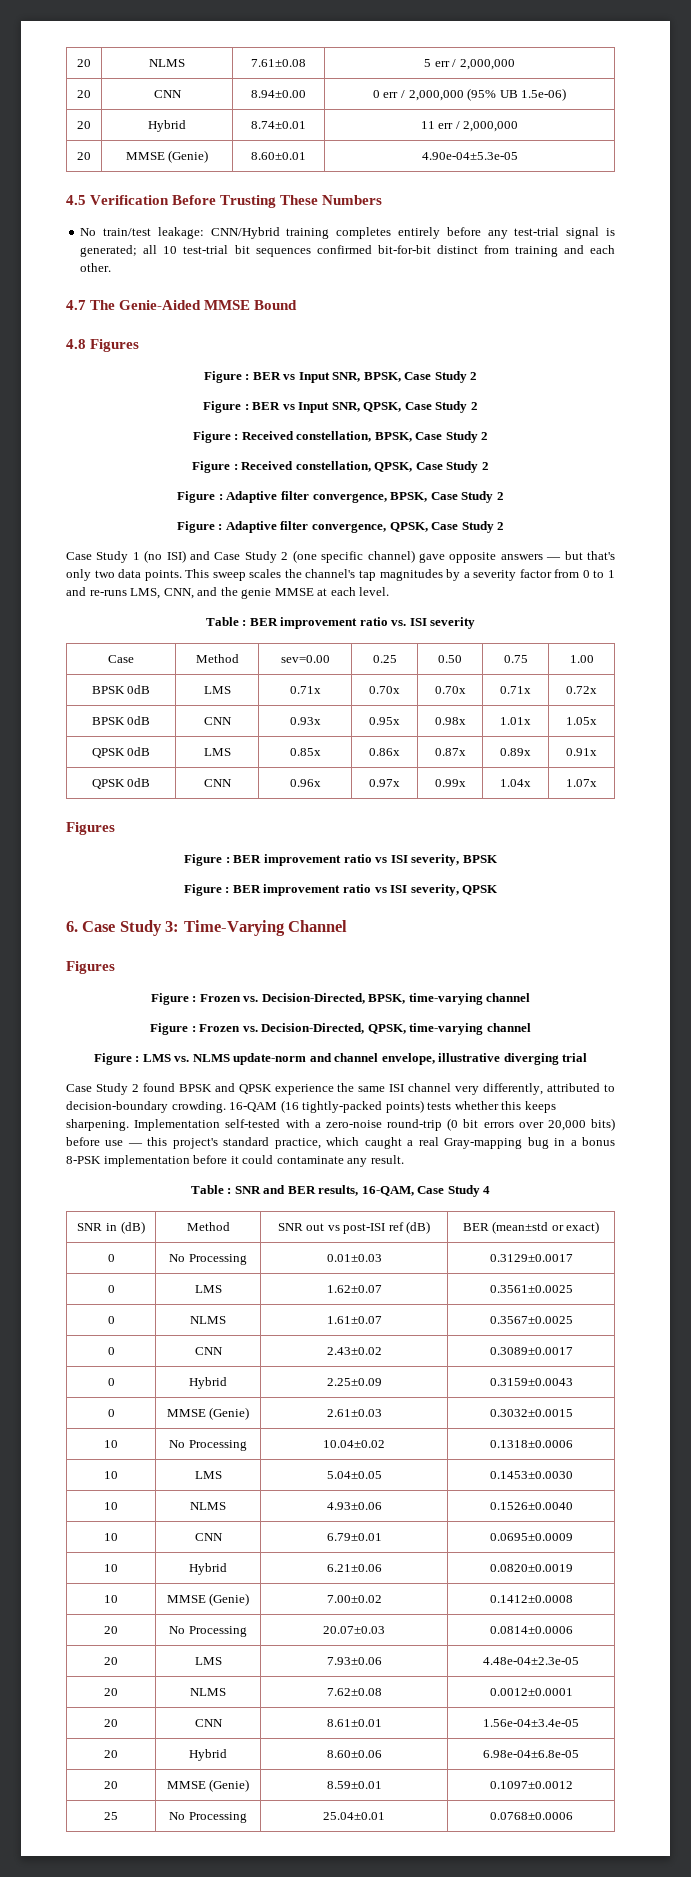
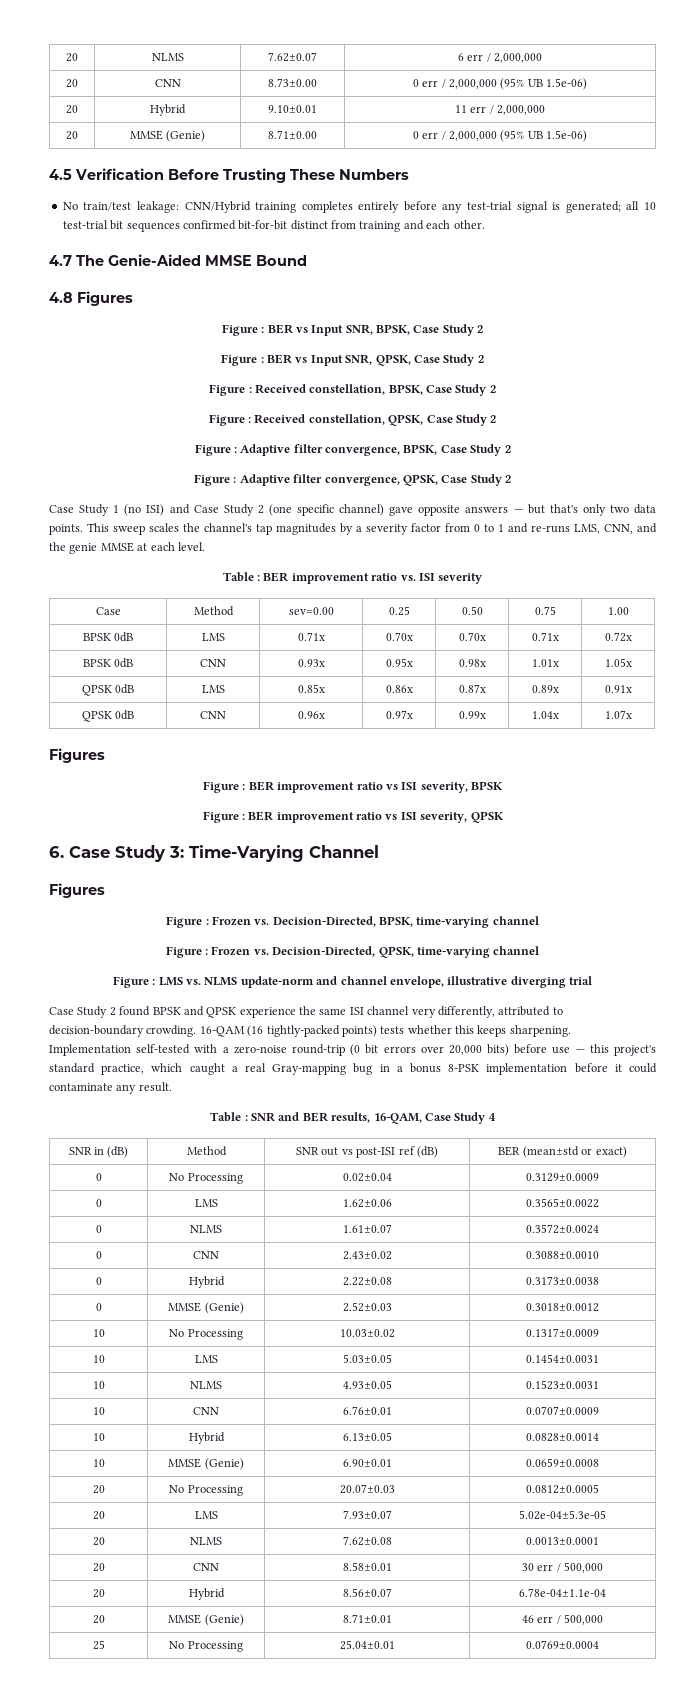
[77,59,91,67] [149,59,185,67] [251,59,306,67] [424,59,432,67] 20 | NLMS | 7.61±0.08 | 5 -> [66,53,78,62] [151,53,184,61] [268,52,317,62] [457,53,464,61] 20 | NLMS | 7.62±0.07 | 6
[251,90,306,98] 8.94±0.00 -> [268,78,317,87] 8.73±0.00
[251,121,306,129] 8.74±0.01 -> [268,105,317,113] 9.10±0.01
[251,152,306,160] [421,152,518,160] 8.60±0.01 | 4.90e-04±5.3e-05 -> [268,130,317,139] [412,130,588,142] 8.71±0.00 | 0 err / 2,000,000 (95% UB 1.5e-06)
[326,1254,382,1262] [489,1254,573,1262] 0.01±0.03 | 0.3129±0.0017 -> [342,1173,392,1182] [526,1173,599,1182] 0.02±0.04 | 0.3129±0.0009
[326,1285,382,1293] [489,1285,573,1293] 1.62±0.07 | 0.3561±0.0025 -> [342,1199,392,1208] [526,1198,599,1208] 1.62±0.06 | 0.3565±0.0022
[489,1316,573,1324] 0.3567±0.0025 -> [526,1224,599,1234] 0.3572±0.0024
[489,1347,573,1355] 0.3089±0.0017 -> [526,1251,599,1259] 0.3088±0.0010
[326,1378,382,1386] [489,1378,573,1386] 2.25±0.09 | 0.3159±0.0043 -> [342,1277,392,1286] [526,1276,599,1285] 2.22±0.08 | 0.3173±0.0038
[326,1409,382,1417] [489,1409,573,1417] 2.61±0.03 | 0.3032±0.0015 -> [342,1302,392,1312] [526,1303,599,1312] 2.52±0.03 | 0.3018±0.0012
[323,1440,385,1448] [489,1440,573,1448] 10.04±0.02 | 0.1318±0.0006 -> [339,1329,395,1338] [526,1328,599,1337] 10.03±0.02 | 0.1317±0.0009
[326,1471,382,1479] [489,1471,573,1479] 5.04±0.05 | 0.1453±0.0030 -> [342,1354,392,1363] [526,1354,599,1363] 5.03±0.05 | 0.1454±0.0031
[326,1502,382,1510] [489,1502,573,1510] 4.93±0.06 | 0.1526±0.0040 -> [342,1380,392,1389] [526,1380,599,1390] 4.93±0.05 | 0.1523±0.0031
[326,1533,382,1541] [489,1533,573,1541] 6.79±0.01 | 0.0695±0.0009 -> [342,1406,392,1415] [526,1406,599,1415] 6.76±0.01 | 0.0707±0.0009
[326,1564,382,1572] [489,1564,573,1572] 6.21±0.06 | 0.0820±0.0019 -> [342,1432,392,1441] [526,1433,599,1442] 6.13±0.05 | 0.0828±0.0014
[326,1595,382,1603] [489,1595,573,1603] 7.00±0.02 | 0.1412±0.0008 -> [342,1459,392,1467] [526,1458,599,1467] 6.90±0.01 | 0.0659±0.0008
[489,1626,573,1634] 0.0814±0.0006 -> [526,1484,599,1494] 0.0812±0.0005
[326,1657,382,1665] [483,1657,579,1665] 7.93±0.06 | 4.48e-04±2.3e-05 -> [342,1510,392,1519] [519,1510,606,1520] 7.93±0.07 | 5.02e-04±5.3e-05
[489,1688,573,1696] [104,1719,118,1727] [194,1719,223,1727] [326,1719,382,1727] [483,1719,579,1727] [104,1750,118,1758] [189,1749,227,1761] [326,1750,382,1758] [483,1750,579,1758] [104,1781,118,1789] [166,1779,250,1792] [326,1781,382,1789] [489,1781,573,1789] 0.0012±0.0001 // 20 | CNN | 8.61±0.01 | 1.56e-04±3.4e-05 // 20 | Hybrid | 8.60±0.06 | 6.98e-04±6.8e-05 // 20 | MMSE (Genie) | 8.59±0.01 | 0.1097±0.0012 -> [526,1537,599,1545] [92,1563,105,1572] [193,1563,219,1571] [342,1562,392,1571] [521,1562,604,1573] [92,1589,105,1598] [188,1588,225,1600] [342,1588,392,1597] [519,1588,606,1597] [92,1615,105,1624] [168,1614,244,1626] [342,1614,392,1623] [521,1614,604,1625] 0.0013±0.0001 // 20 | CNN | 8.58±0.01 | 30 err / 500,000 // 20 | Hybrid | 8.56±0.07 | 6.78e-04±1.1e-04 // 20 | MMSE (Genie) | 8.71±0.01 | 46 err / 500,000
[489,1812,573,1820] 0.0768±0.0006 -> [526,1640,599,1649] 0.0769±0.0004

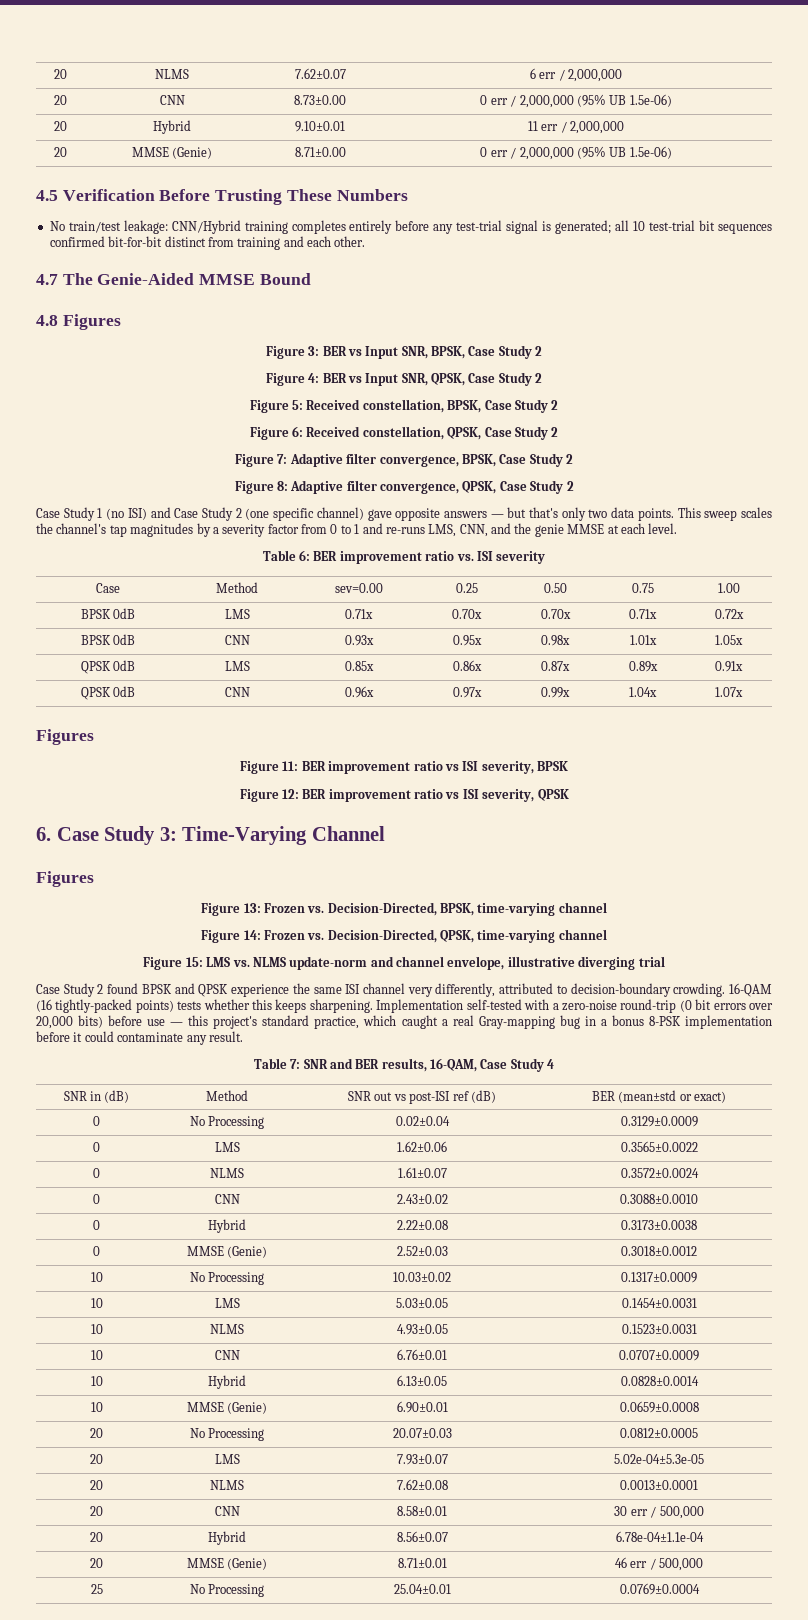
[261,327,265,333] : -> [308,346,320,356] 3:
[260,357,264,363] : -> [308,373,320,383] 4:
[248,387,252,393] : -> [292,400,304,410] 5:
[248,417,252,423] : -> [292,426,304,437] 6:
[233,447,237,453] : -> [277,454,288,464] 7:
[233,477,237,483] : -> [276,481,288,491] 8:
[257,575,261,581] : -> [299,550,311,561] 6:
[242,784,246,790] : -> [282,761,299,771] 11:
[241,814,245,820] : -> [281,789,299,799] 12:
[205,919,209,925] : -> [243,903,261,913] 13:
[205,949,209,955] : -> [243,930,261,940] 14:
[152,979,156,985] : -> [185,957,203,967] 15:
[244,1115,248,1121] : -> [290,1059,301,1069] 7:

